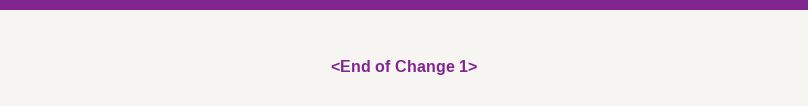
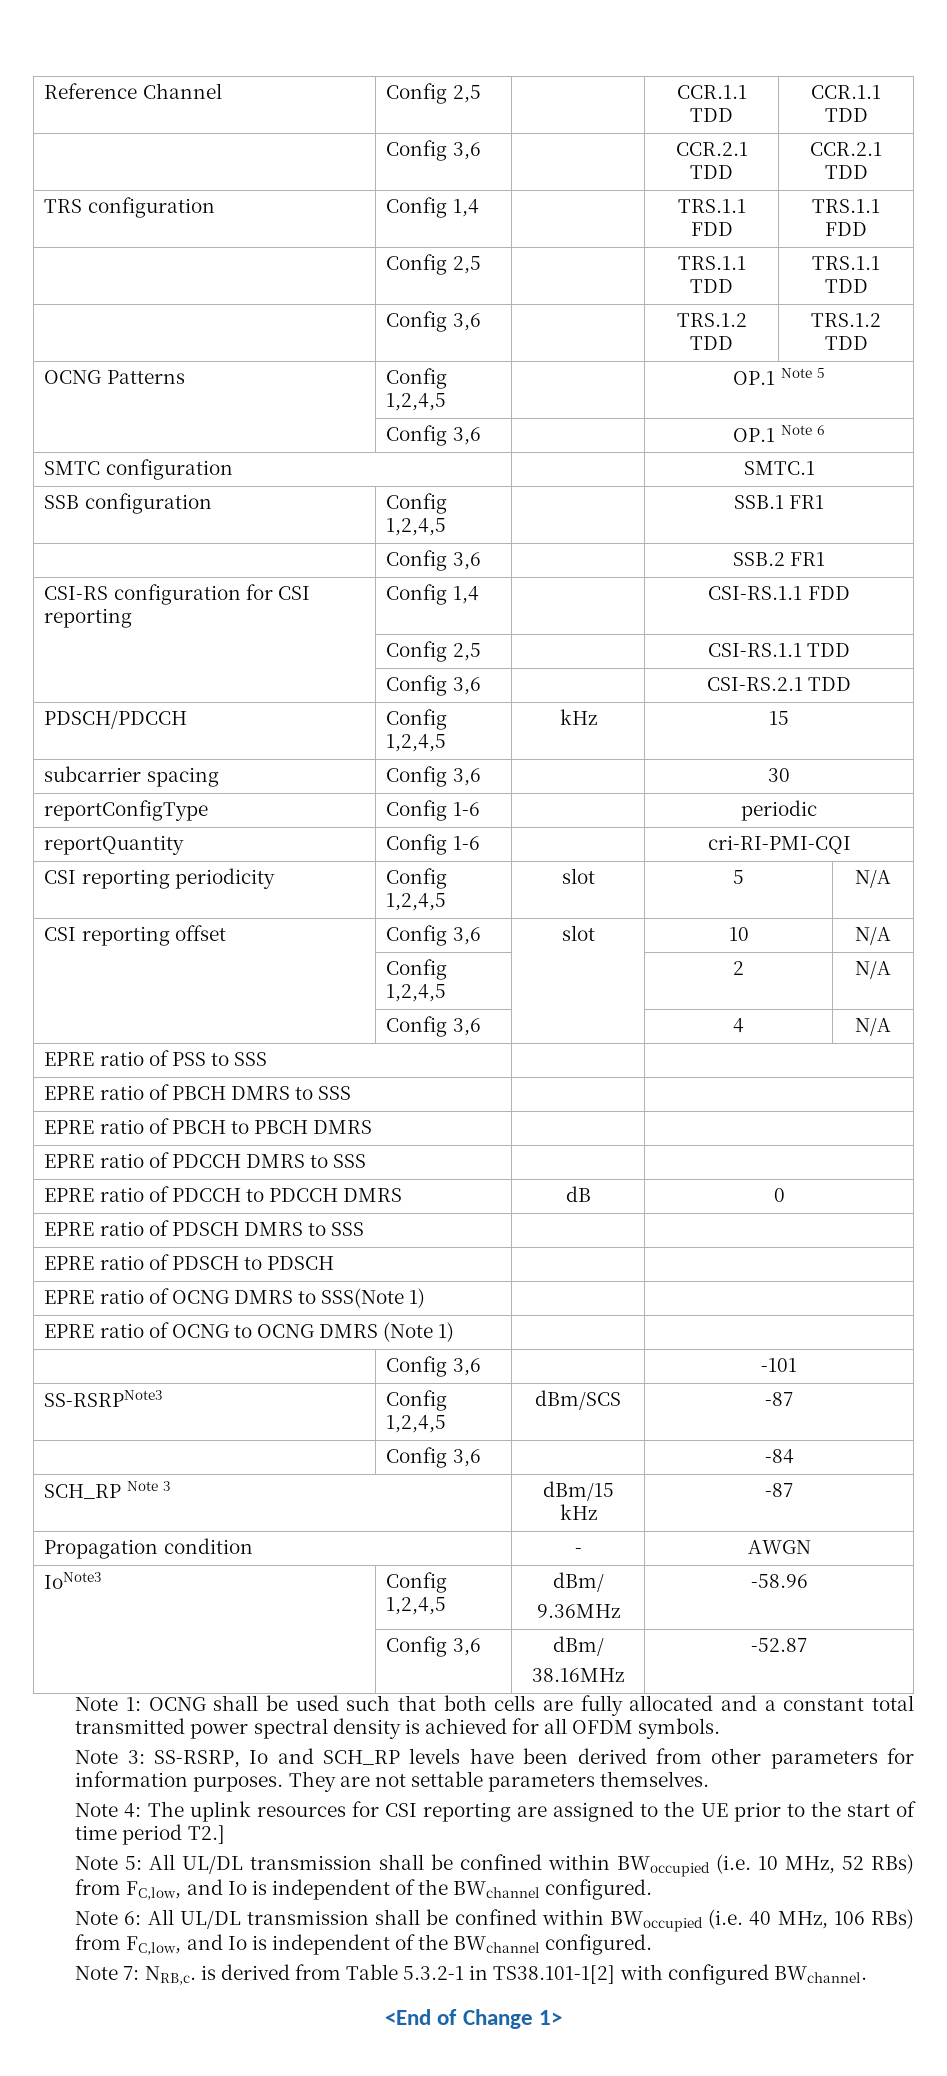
(331, 66) none -> [44,83,222,99] [386,83,481,104] [676,85,747,99] [690,108,733,122] [811,85,881,99] [824,108,868,122] [386,140,481,161] [675,142,748,156] [690,165,733,179] [810,142,882,156] [824,165,868,179] [44,197,215,218] [386,197,479,218] [677,199,746,213] [690,222,733,236] [812,199,880,213] [825,222,867,236] [386,254,481,275] [677,256,746,270] [690,279,733,293] [812,256,880,270] [824,279,868,293] [386,311,481,332] [676,313,747,327] [690,336,733,350] [811,313,881,327] [824,336,868,350] [44,370,185,384] [386,368,448,389] [386,393,447,411] [733,368,825,385] [386,425,481,446] [733,425,825,442] [44,459,233,480] [743,461,815,475] [44,493,212,514] [386,493,448,514] [386,518,447,536] [733,495,825,509] [386,550,481,571] [732,552,826,566] [44,584,310,605] [44,608,133,628] [386,584,479,605] [708,586,850,600] [386,641,481,662] [707,643,851,657] [386,675,481,696] [706,677,852,691] [44,711,188,729] [386,709,448,730] [386,734,447,752] [559,709,597,725] [769,711,789,725] [44,766,219,787] [386,766,481,787] [768,768,790,782] [44,800,209,821] [386,800,480,821] [741,800,817,821] [44,835,185,855] [386,834,480,855] [707,835,851,854] [44,868,275,889] [386,868,448,889] [386,893,447,911] [561,868,595,884] [733,870,744,884] [855,870,891,888] [44,925,226,946] [386,925,481,946] [561,925,595,941] [728,927,749,941] [855,927,891,945] [386,959,448,980] [386,984,447,1002] [733,961,744,975] [855,961,891,979] [386,1016,481,1037] [733,1018,744,1033] [855,1018,891,1036] [44,1050,268,1066] [44,1084,352,1100] [44,1118,373,1134] [44,1152,367,1168] [44,1186,403,1202] [565,1186,591,1202] [773,1188,785,1202] [44,1220,365,1236] [44,1254,335,1270] [44,1288,426,1308] [44,1322,455,1342] [386,1356,481,1377] [761,1358,797,1372] [44,1390,164,1407] [386,1390,448,1411] [386,1415,447,1433] [535,1390,621,1410] [765,1392,793,1406] [386,1447,481,1468] [764,1449,794,1464] [44,1481,171,1499] [542,1481,614,1501] [559,1504,597,1520] [765,1483,793,1497] [44,1538,253,1559] [574,1548,582,1554] [747,1540,811,1554] [44,1572,103,1589] [386,1572,448,1593] [386,1597,447,1615] [552,1572,604,1592] [536,1604,620,1618] [750,1574,808,1588] [386,1636,481,1657] [552,1636,604,1656] [532,1668,624,1682] [751,1638,807,1652] [75,1695,915,1716] [75,1718,721,1739] [75,1748,914,1769] [75,1771,710,1792] [75,1801,916,1822] [75,1824,225,1845] [75,1854,914,1877] [75,1879,653,1900] [75,1909,915,1932] [75,1934,653,1955] [75,1964,867,1985] Reference Channel | Config 2,5 | | CCR.1.1 TDD | CCR.1.1 TDD // | Config 3,6 | | CCR.2.1 TDD | CCR.2.1 TDD // TRS configuration | Config 1,4 | | TRS.1.1 FDD | TRS.1.1 FDD // | Config 2,5 | | TRS.1.1 TDD | TRS.1.1 TDD // | Config 3,6 | | TRS.1.2 TDD | TRS.1.2 TDD // OCNG Patterns | Config 1,2,4,5 | | OP.1 Note 5 // | Config 3,6 | | OP.1 Note 6 // SMTC configuration | | SMTC.1 // SSB configuration | Config 1,2,4,5 | | SSB.1 FR1 // | Config 3,6 | | SSB.2 FR1 // CSI-RS configuration for CSI reporting | Config 1,4 | | CSI-RS.1.1 FDD // | Config 2,5 | | CSI-RS.1.1 TDD // | Config 3,6 | | CSI-RS.2.1 TDD // PDSCH/PDCCH | Config 1,2,4,5 | kHz | 15 // subcarrier spacing | Config 3,6 | | 30 // reportConfigType | Config 1-6 | | periodic // reportQuantity | Config 1-6 | | cri-RI-PMI-CQI // CSI reporting periodicity | Config 1,2,4,5 | slot | 5 | N/A // CSI reporting offset | Config 3,6 | slot | 10 | N/A // | Config 1,2,4,5 | | 2 | N/A // | Config 3,6 | | 4 | N/A // EPRE ratio of PSS to SSS | | // EPRE ratio of PBCH DMRS to SSS | | // EPRE ratio of PBCH to PBCH DMRS | | // EPRE ratio of PDCCH DMRS to SSS | | // EPRE ratio of PDCCH to PDCCH DMRS | dB | 0 // EPRE ratio of PDSCH DMRS to SSS | | // EPRE ratio of PDSCH to PDSCH | | // EPRE ratio of OCNG DMRS to SSS(Note 1) | | // EPRE ratio of OCNG to OCNG DMRS (Note 1) | | // | Config 3,6 | | -101 // SS-RSRPNote3 | Config 1,2,4,5 | dBm/SCS | -87 // | Config 3,6 | | -84 // SCH_RP Note 3 | dBm/15 kHz | -87 // Propagation condition | - | AWGN // IoNote3 | Config 1,2,4,5 | dBm/ // 9.36MHz | -58.96 // | Config 3,6 | dBm/ // 38.16MHz | -52.87 // Note 1: OCNG shall be used such that both cells are fully allocated and a constant total transmitted power spectral density is achieved for all OFDM symbols. // Note 3: SS-RSRP, Io and SCH_RP levels have been derived from other parameters for information purposes. They are not settable parameters themselves. // Note 4: The uplink resources for CSI reporting are assigned to the UE prior to the start of time period T2.] // Note 5: All UL/DL transmission shall be confined within BWoccupied (i.e. 10 MHz, 52 RBs) from FC,low, and Io is independent of the BWchannel configured. // Note 6: All UL/DL transmission shall be confined within BWoccupied (i.e. 40 MHz, 106 RBs) from FC,low, and Io is independent of the BWchannel configured. // Note 7: NRB,c. is derived from Table 5.3.2-1 in TS38.101-1[2] with configured BWchannel. //

